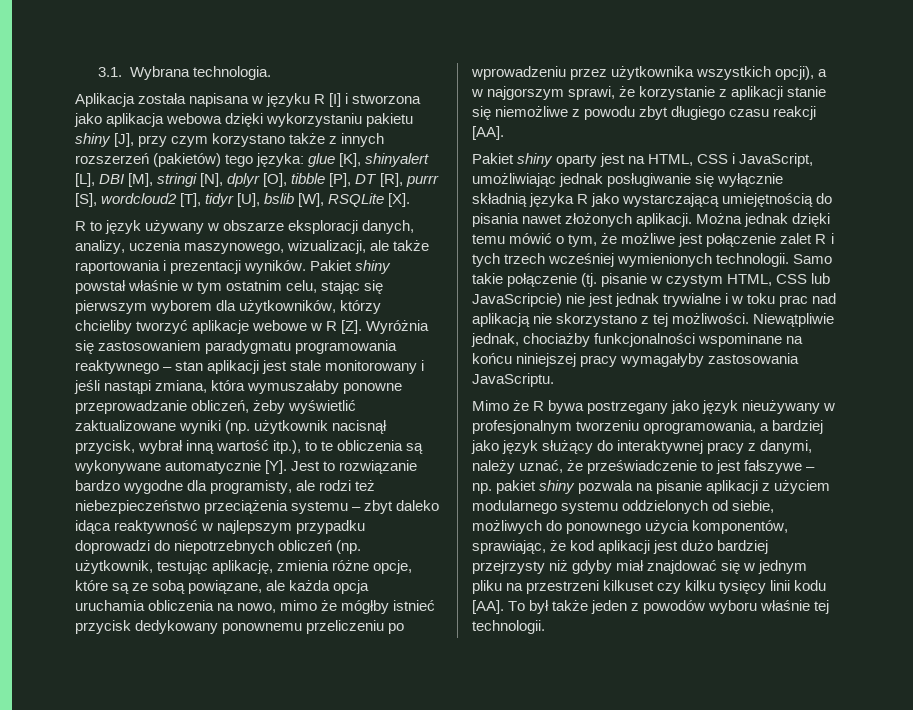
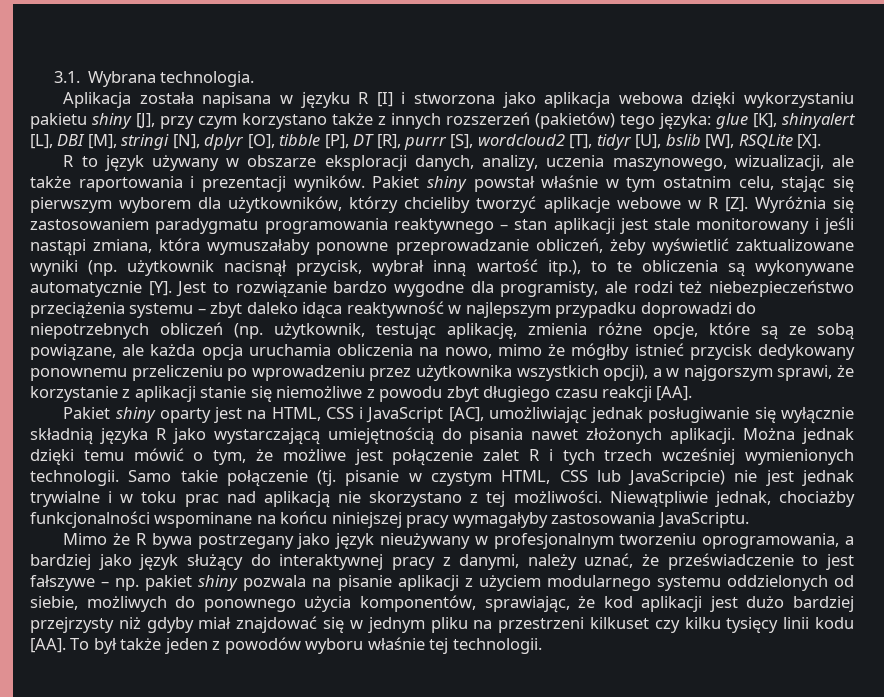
[739,153,814,167] JavaScript, -> [366,407,484,423] JavaScript [AC],

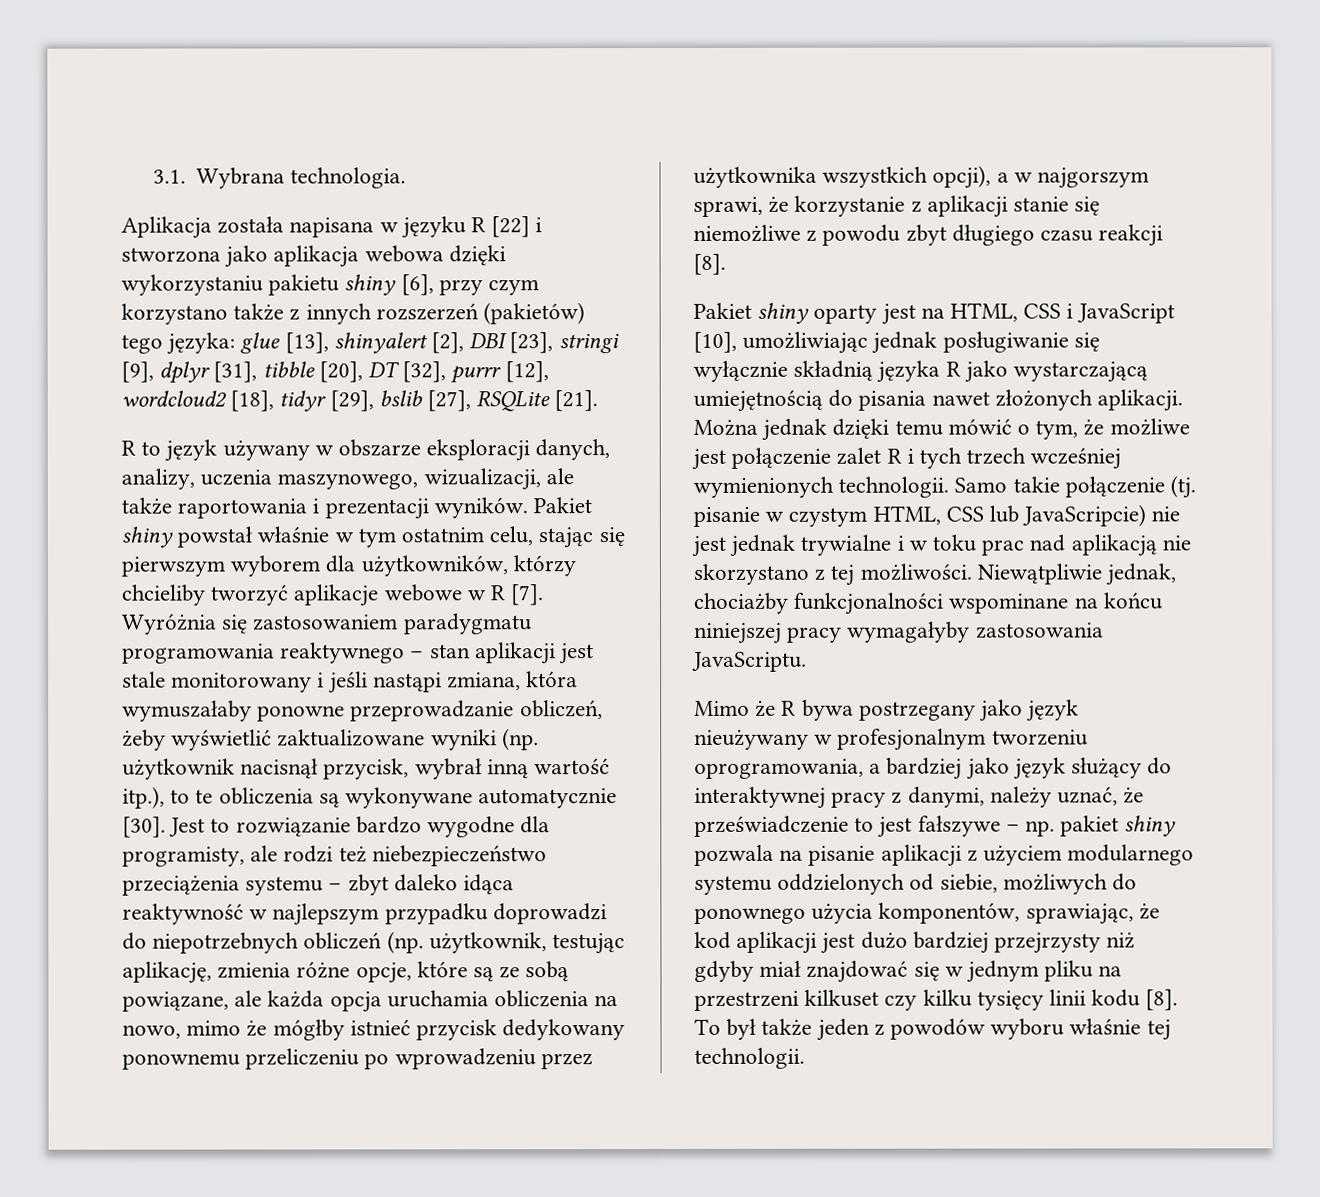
[376,92,393,107] [I] -> [491,216,531,238] [22]
[136,113,155,129] [J], -> [400,274,434,296] [6],
[753,113,855,129] [30,134,822,150] [K], shinyalert [L], DBI [M], stringi [N], dplyr [O], tibble [P], DT [R], purrr [S], wordcloud2 [T], tidyr [U], bslib [W], RSQLite [X]. -> [284,332,619,354] [121,361,549,384] [121,390,599,412] [13], shinyalert [2], DBI [23], stringi [9], dplyr [31], tibble [20], DT [32], purrr [12], wordcloud2 [18], tidyr [29], bslib [27], RSQLite [21].
[724,197,748,212] [Z]. -> [510,584,545,606] [7].
[148,281,172,296] [Y]. -> [122,816,166,838] [30].
[656,386,693,401] [AA]. -> [693,253,726,275] [8].
[448,407,484,422] [AC], -> [693,331,737,353] [10],
[30,638,66,653] [AA]. -> [1145,989,1179,1011] [8].

